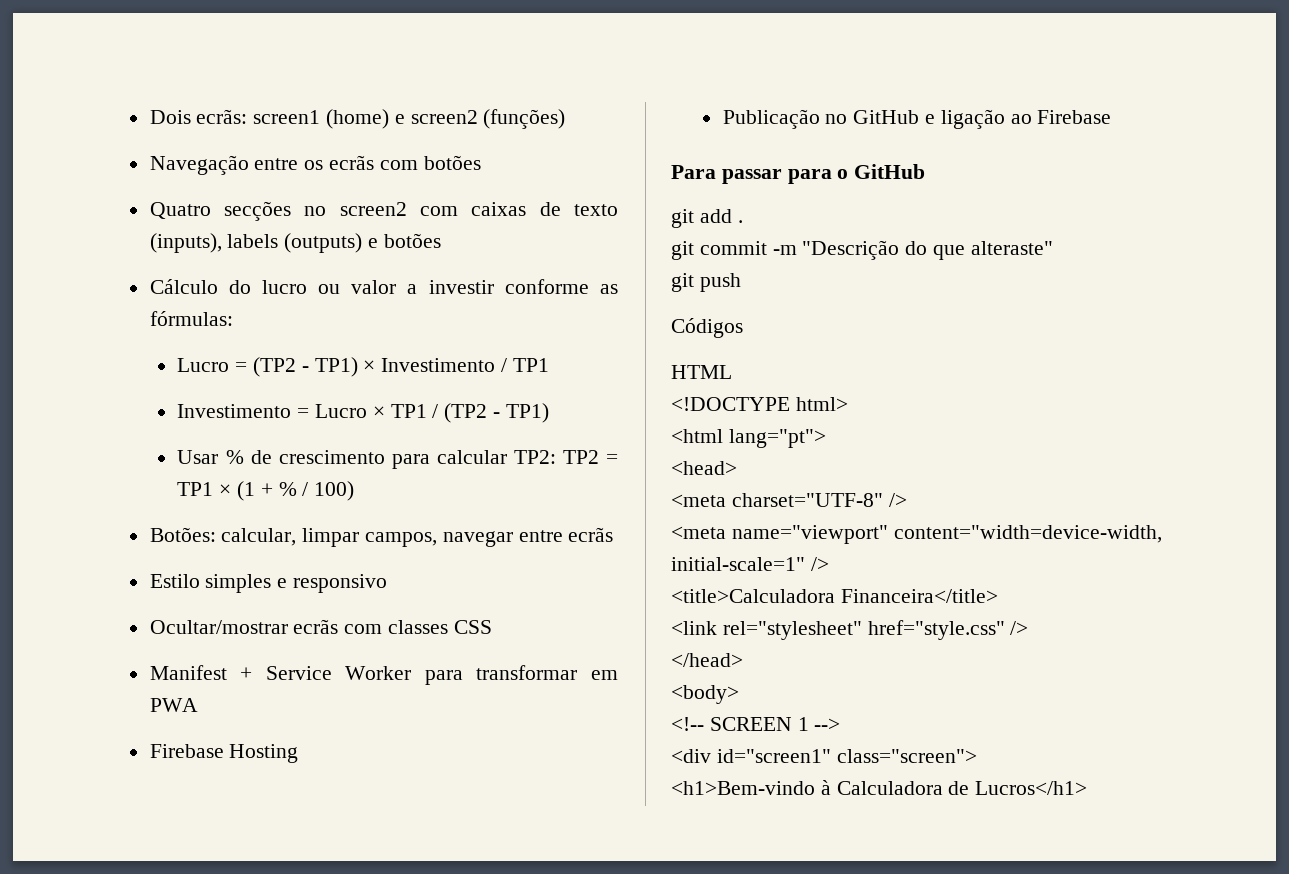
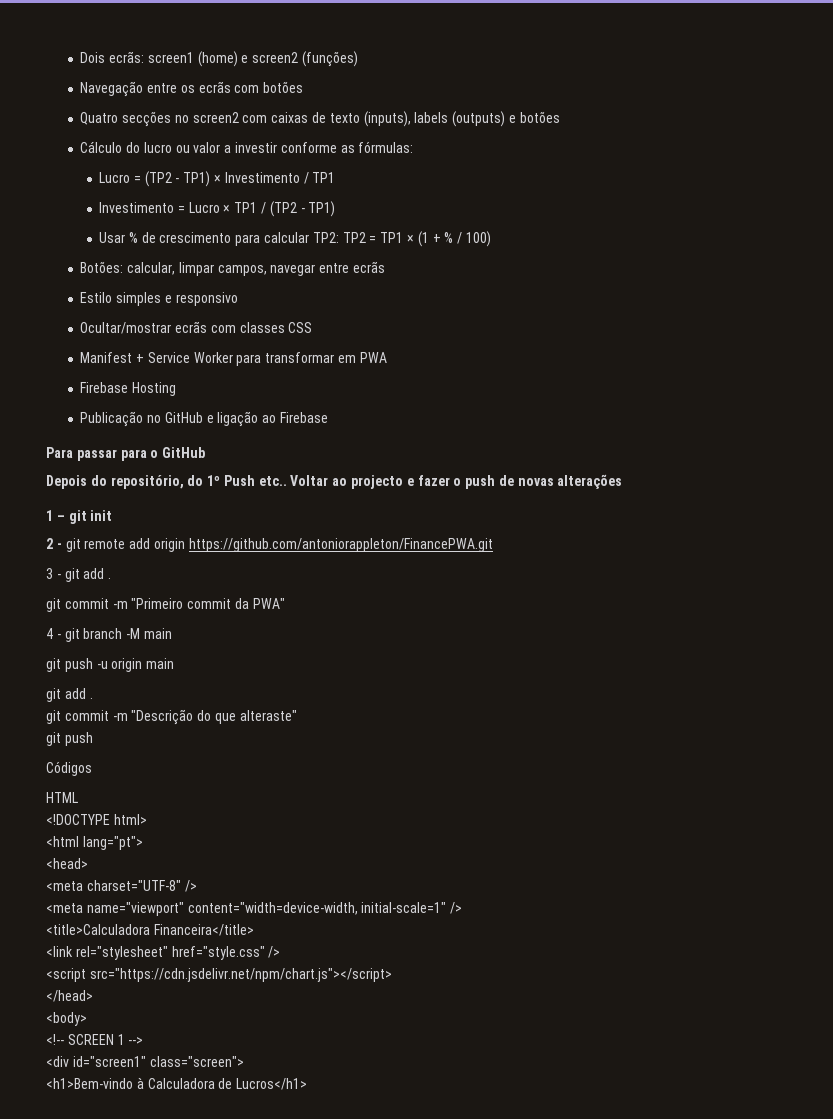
(926, 171) none -> [46,474,623,489] [46,510,113,524] [46,538,493,552] [46,568,112,582] [46,598,285,612] [46,628,172,642] [46,658,175,672] // Depois do repositório, do 1º Push etc.. Voltar ao projecto e fazer o push de novas alterações // 1 – git init // 2 - git remote add origin https://github.com/antoniorappleton/FinancePWA.git // 3 - git add . // git commit -m "Primeiro commit da PWA" // 4 - git branch -M main // git push -u origin main
(1029, 628) none -> [46,968,392,982] // <script src="https://cdn.jsdelivr.net/npm/chart.js"></script>

